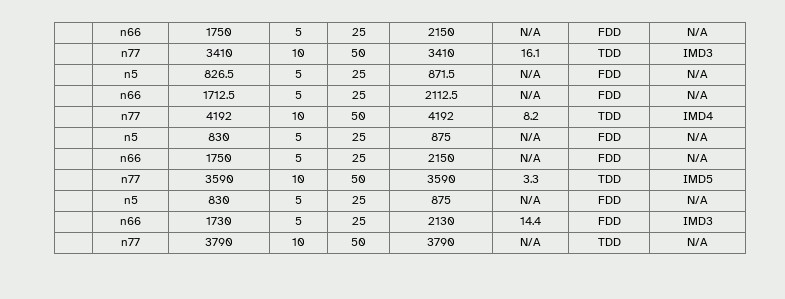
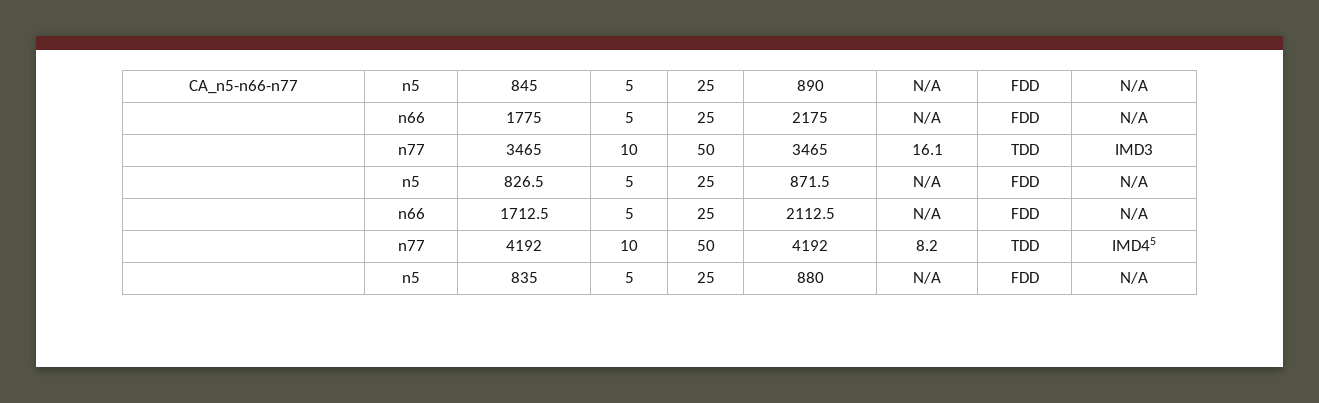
[120,28,141,36] [206,28,232,36] [295,28,302,36] [351,28,366,36] [427,28,455,36] [520,28,541,36] [597,28,621,36] [687,28,708,36] [121,49,140,57] [205,49,233,57] [292,49,305,57] [351,49,366,57] [427,49,455,57] | n66 | 1750 | 5 | 25 | 2150 | N/A | FDD | N/A // | n77 | 3410 | 10 | 50 | 3410 -> [189,80,298,94] [402,80,420,91] [510,80,538,91] [624,80,634,91] [696,80,715,91] [796,80,824,91] [913,80,941,92] [1010,80,1039,91] [1120,80,1148,92] [397,112,425,123] [506,112,542,123] [624,112,634,123] [696,112,715,123] [792,112,828,123] [913,112,941,124] [1010,112,1039,123] [1120,112,1148,124] [397,144,425,155] [506,144,542,155] [620,144,638,155] [696,144,715,155] [792,144,828,155] CA_n5-n66-n77 | n5 | 845 | 5 | 25 | 890 | N/A | FDD | N/A // | n66 | 1775 | 5 | 25 | 2175 | N/A | FDD | N/A // | n77 | 3465 | 10 | 50 | 3465
[682,112,713,120] [123,133,138,141] [208,133,230,141] [295,133,302,141] [351,133,366,141] [431,133,451,141] [520,133,541,141] [597,133,621,141] [687,133,708,141] [120,154,141,162] [206,154,232,162] [295,154,302,162] [351,154,366,162] [427,154,455,162] [520,154,541,162] [597,154,621,162] [687,154,708,162] [121,175,140,183] [204,175,234,183] [292,175,305,183] [351,175,366,183] [426,175,456,183] [522,175,539,183] [597,175,621,183] [682,175,713,183] [123,196,138,204] [208,196,230,204] [295,196,302,204] [351,196,366,204] [431,196,451,204] [520,196,541,204] [597,196,621,204] [687,196,708,204] [120,217,141,225] [206,217,232,225] [295,217,302,225] [351,217,366,225] [427,217,455,225] [520,217,541,225] [597,217,621,225] [682,217,713,225] [121,238,140,246] [205,238,233,246] [292,238,305,246] [351,238,366,246] [427,238,455,246] [520,238,541,246] [597,238,621,246] [687,238,708,246] IMD4 // | n5 | 830 | 5 | 25 | 875 | N/A | FDD | N/A // | n66 | 1750 | 5 | 25 | 2150 | N/A | FDD | N/A // | n77 | 3590 | 10 | 50 | 3590 | 3.3 | TDD | IMD5 // | n5 | 830 | 5 | 25 | 875 | N/A | FDD | N/A // | n66 | 1730 | 5 | 25 | 2130 | 14.4 | FDD | IMD3 // | n77 | 3790 | 10 | 50 | 3790 | N/A | TDD | N/A -> [1112,237,1156,251] [402,272,420,283] [510,272,538,283] [624,272,634,283] [696,272,715,283] [796,272,824,283] [913,272,941,284] [1010,272,1039,283] [1120,272,1148,284] IMD45 // | n5 | 835 | 5 | 25 | 880 | N/A | FDD | N/A

